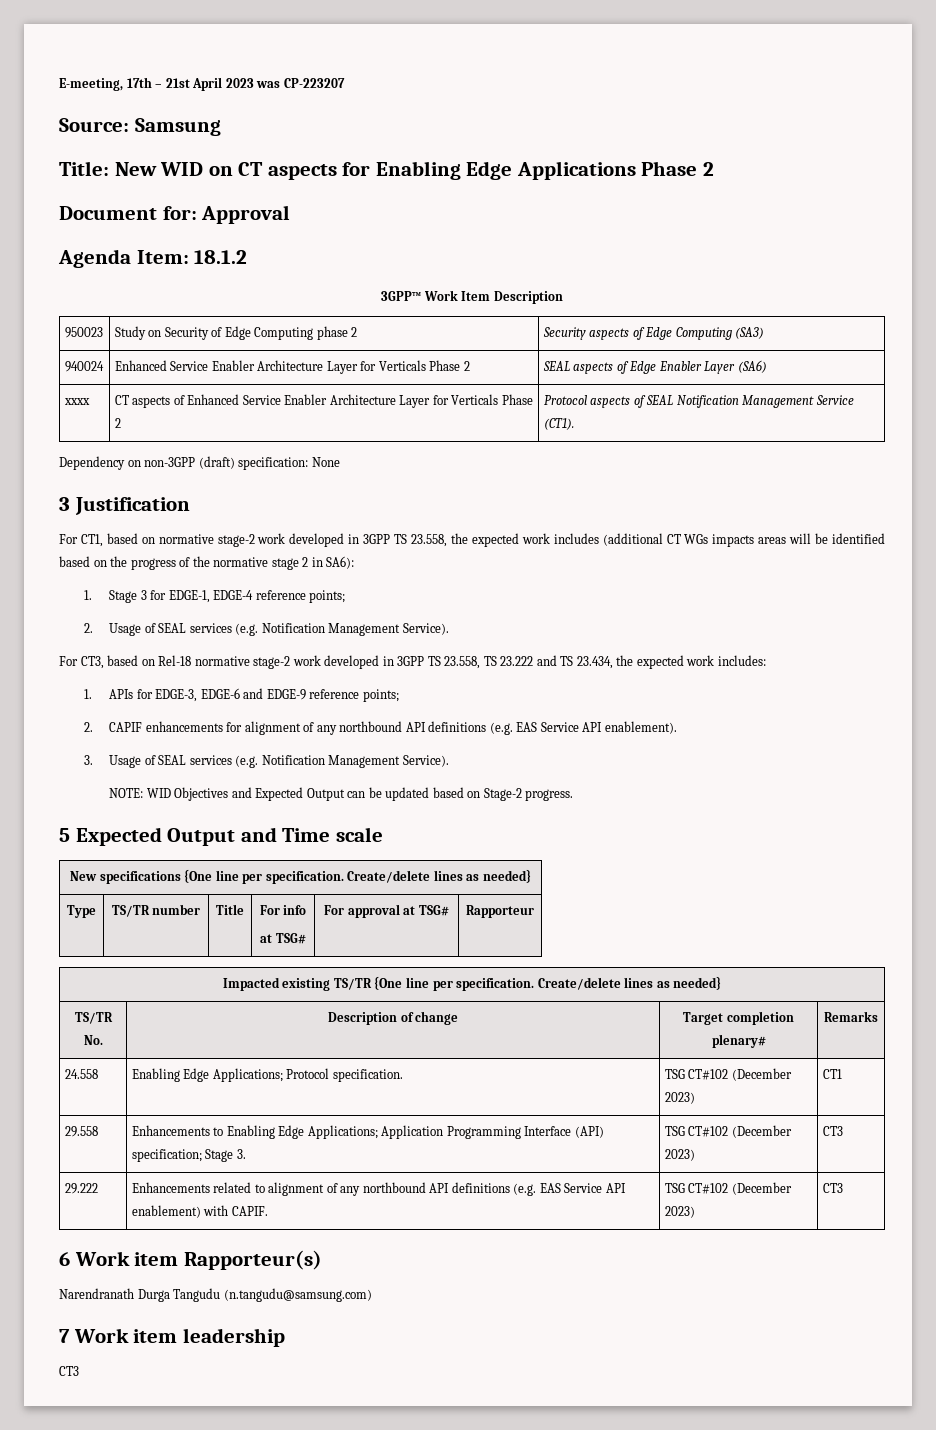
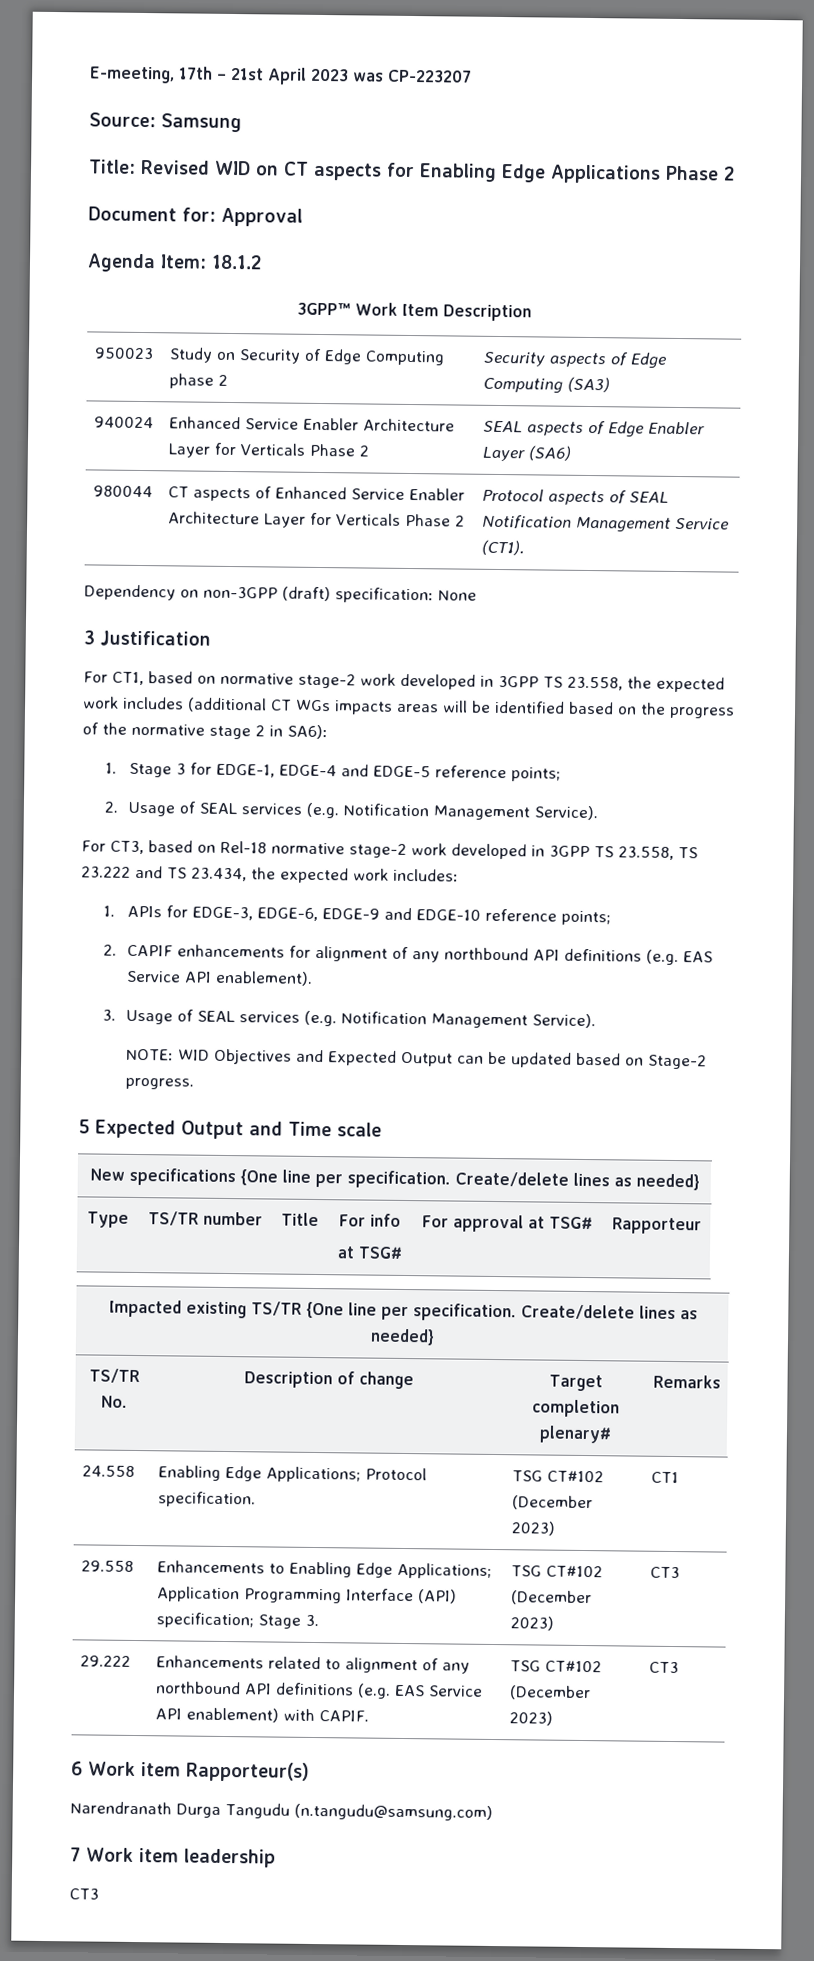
[114,162,157,176] New -> [140,159,210,175] Revised
[63,398,90,405] xxxx -> [92,485,153,498] 980044
(254, 595) none -> [340,764,431,778] and EDGE-5
[200,688,306,700] EDGE-6 and EDGE-9 -> [256,907,481,921] EDGE-6, EDGE-9 and EDGE-10

